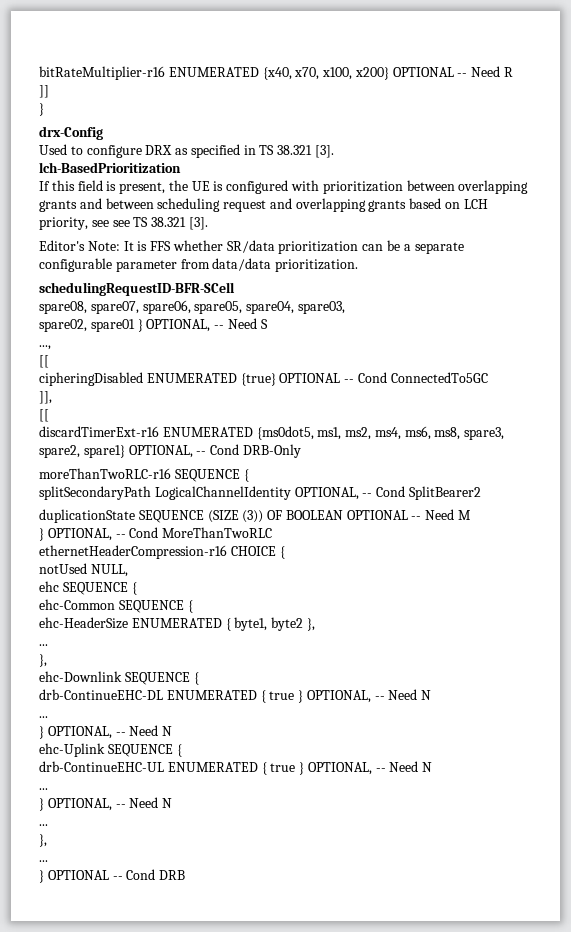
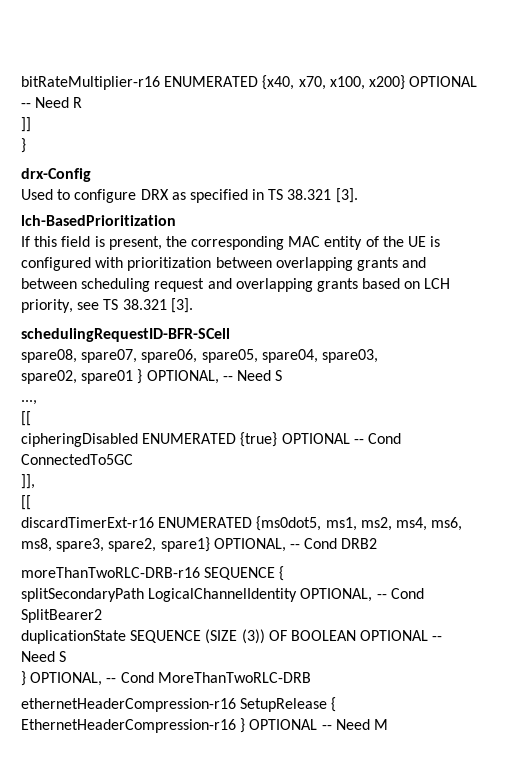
(188, 185) none -> [191,236,404,250] corresponding MAC entity of the
[112,217,208,230] [39,240,464,254] [39,258,359,272] see TS 38.321 [3]. // Editor's Note: It is FFS whether SR/data prioritization can be a separate configurable parameter from data/data prioritization. -> [103,298,193,313] TS 38.321 [3].
[242,444,301,458] [39,468,171,479] DRB-Only // moreThanTwoRLC-r16 -> [341,538,378,549] [21,567,200,578] DRB2 // moreThanTwoRLC-DRB-r16
[458,510,472,520] M -> [59,651,67,662] S
[162,527,273,538] MoreThanTwoRLC -> [157,672,311,683] MoreThanTwoRLC-DRB
[230,546,285,559] [39,563,128,577] [39,581,137,595] [39,599,193,613] [39,617,315,631] [39,644,48,646] [39,654,47,667] [39,671,199,685] [39,689,432,703] [39,716,48,718] [39,725,173,739] [39,743,182,757] [39,761,433,775] [39,788,48,790] [39,797,173,811] [39,824,48,826] [39,834,47,847] [39,860,48,862] CHOICE { // notUsed NULL, // ehc SEQUENCE { // ehc-Common SEQUENCE { // ehc-HeaderSize ENUMERATED { byte1, byte2 }, // ... // }, // ehc-Downlink SEQUENCE { // drb-ContinueEHC-DL ENUMERATED { true } OPTIONAL, -- Need N // ... // } OPTIONAL, -- Need N // ehc-Uplink SEQUENCE { // drb-ContinueEHC-UL ENUMERATED { true } OPTIONAL, -- Need N // ... // } OPTIONAL, -- Need N // ... // }, // ... // -> [240,697,337,712] [21,719,236,733] SetupRelease { EthernetHeaderCompression-r16
[126,869,186,880] Cond DRB -> [335,719,388,730] Need M

